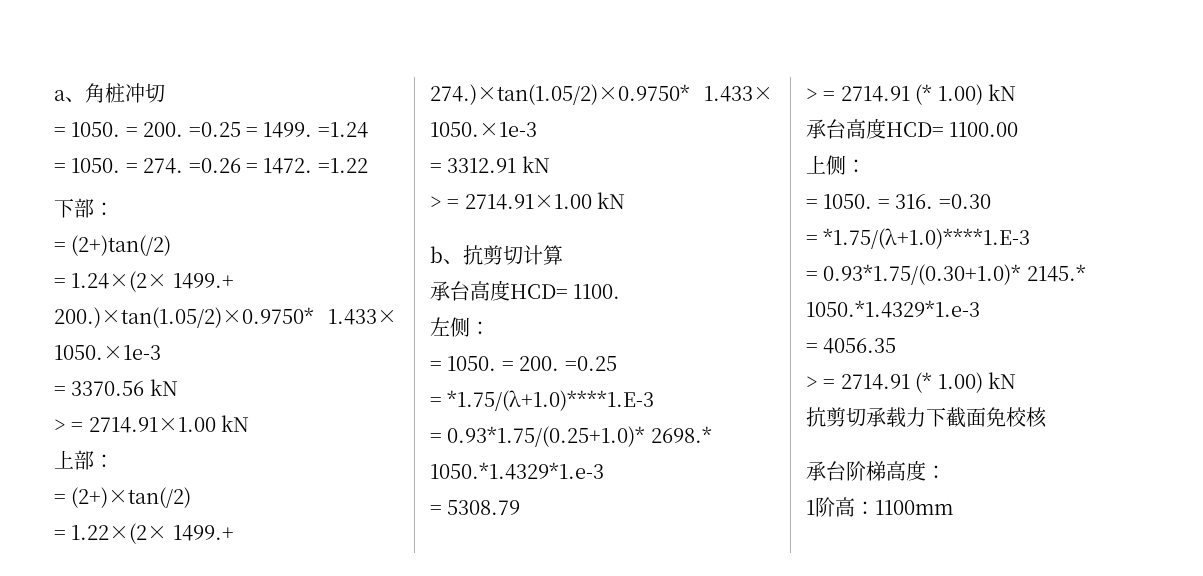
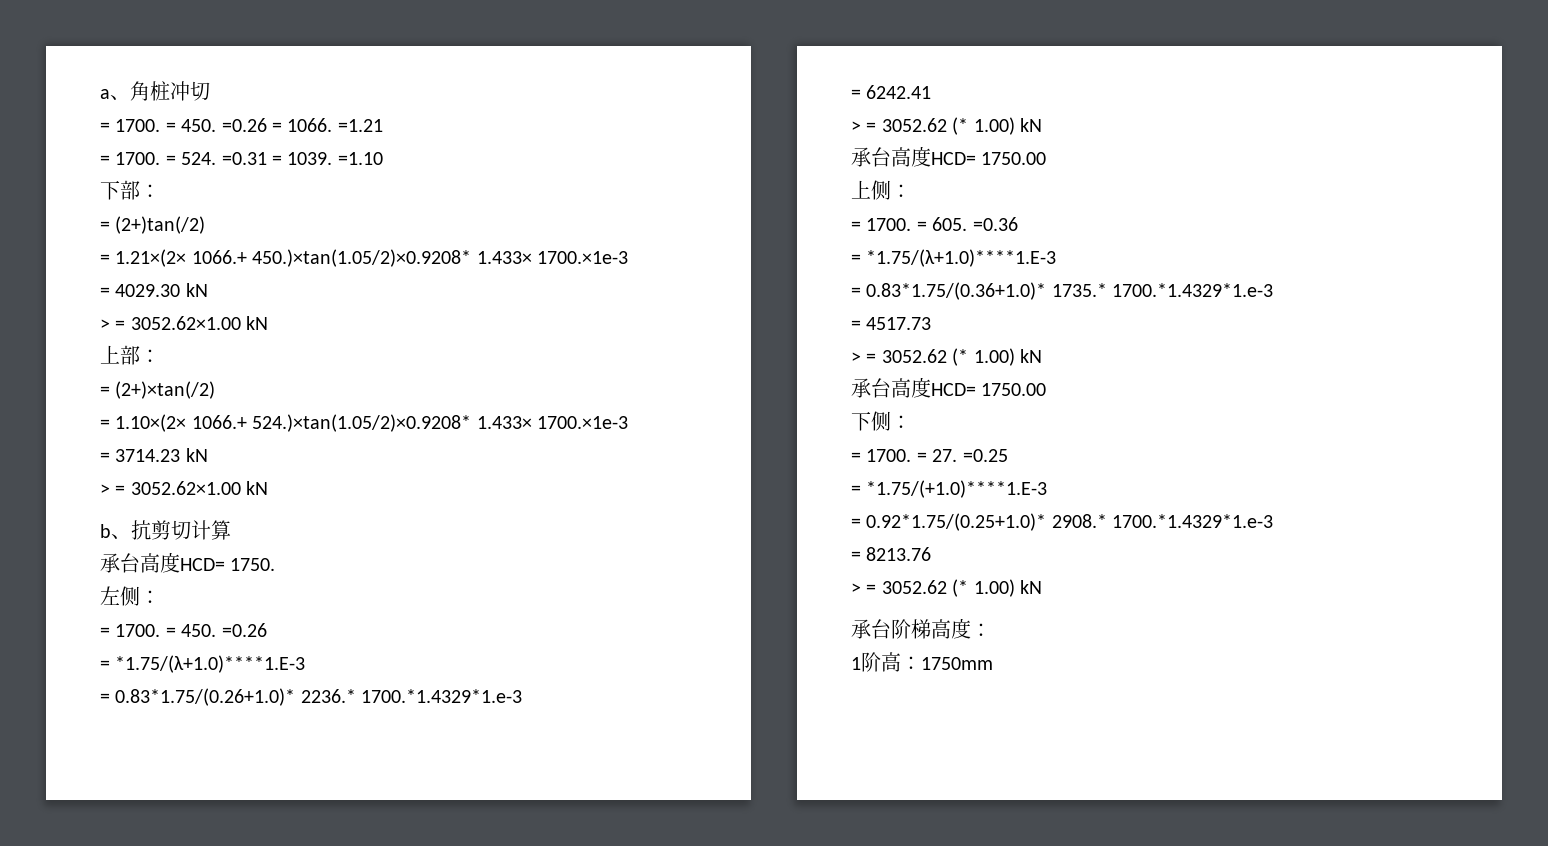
[71,122,368,138] [54,158,368,174] 1050. = 200. =0.25 = 1499. =1.24 // = 1050. = 274. =0.26 = 1472. =1.22 -> [115,118,383,132] [100,152,383,165] 1700. = 450. =0.26 = 1066. =1.21 // = 1700. = 524. =0.31 = 1039. =1.10
[71,271,234,292] [54,307,397,328] [54,345,161,360] [54,379,178,396] [54,417,216,433] 1.24×(2× 1499.+ 200.)×tan(1.05/2)×0.9750* 1.433× 1050.×1e-3 // = 3370.56 kN // > = 2714.91×1.00 -> [115,249,628,267] [100,283,208,297] [100,316,241,330] 1.21×(2× 1066.+ 450.)×tan(1.05/2)×0.9208* 1.433× 1700.×1e-3 // = 4029.30 kN // > = 3052.62×1.00
[71,523,234,544] [430,84,773,105] [430,122,537,137] [430,156,550,173] [430,194,592,210] 1.22×(2× 1499.+ 274.)×tan(1.05/2)×0.9750* 1.433× 1050.×1e-3 // = 3312.91 kN // > = 2714.91×1.00 -> [115,414,628,432] [100,448,208,462] [100,481,241,495] 1.10×(2× 1066.+ 524.)×tan(1.05/2)×0.9208* 1.433× 1700.×1e-3 // = 3714.23 kN // > = 3052.62×1.00
[573,284,621,299] 1100. -> [230,558,276,571] 1750.
[447,356,617,371] [430,390,655,411] [430,426,712,447] [430,462,604,480] [430,500,521,515] [806,84,1016,105] [806,118,1019,139] 1050. = 200. =0.25 // = *1.75/(λ+1.0)****1.E-3 // = 0.93*1.75/(0.25+1.0)* 2698.* 1050.*1.4329*1.e-3 // = 5308.79 // > = 2714.91 (* 1.00) kN // 承台高度HCD= 1100.00 -> [115,623,267,637] [100,655,306,673] [100,688,523,706] [851,85,932,99] [851,117,1042,135] [851,146,1047,167] 1700. = 450. =0.26 // = *1.75/(λ+1.0)****1.E-3 // = 0.83*1.75/(0.26+1.0)* 2236.* 1700.*1.4329*1.e-3 // = 6242.41 // > = 3052.62 (* 1.00) kN // 承台高度HCD= 1750.00
[823,194,991,209] [806,228,1031,249] [806,264,1086,285] [806,300,980,318] [806,338,897,354] [806,372,1016,393] [806,407,1047,428] 1050. = 316. =0.30 // = *1.75/(λ+1.0)****1.E-3 // = 0.93*1.75/(0.30+1.0)* 2145.* 1050.*1.4329*1.e-3 // = 4056.35 // > = 2714.91 (* 1.00) kN // 抗剪切承载力下截面免校核 -> [866,217,1018,231] [851,249,1057,267] [851,282,1274,300] [851,317,932,330] [851,348,1042,366] [851,377,1047,398] [851,411,911,431] [851,449,1008,462] [851,480,1048,498] [851,513,1274,531] [851,547,932,561] [851,579,1042,597] 1700. = 605. =0.36 // = *1.75/(λ+1.0)****1.E-3 // = 0.83*1.75/(0.36+1.0)* 1735.* 1700.*1.4329*1.e-3 // = 4517.73 // > = 3052.62 (* 1.00) kN // 承台高度HCD= 1750.00 // 下侧： // = 1700. = 27. =0.25 // = *1.75/(+1.0)****1.E-3 // = 0.92*1.75/(0.25+1.0)* 2908.* 1700.*1.4329*1.e-3 // = 8213.76 // > = 3052.62 (* 1.00) kN
[875,500,953,515] 1100mm -> [921,657,993,670] 1750mm

